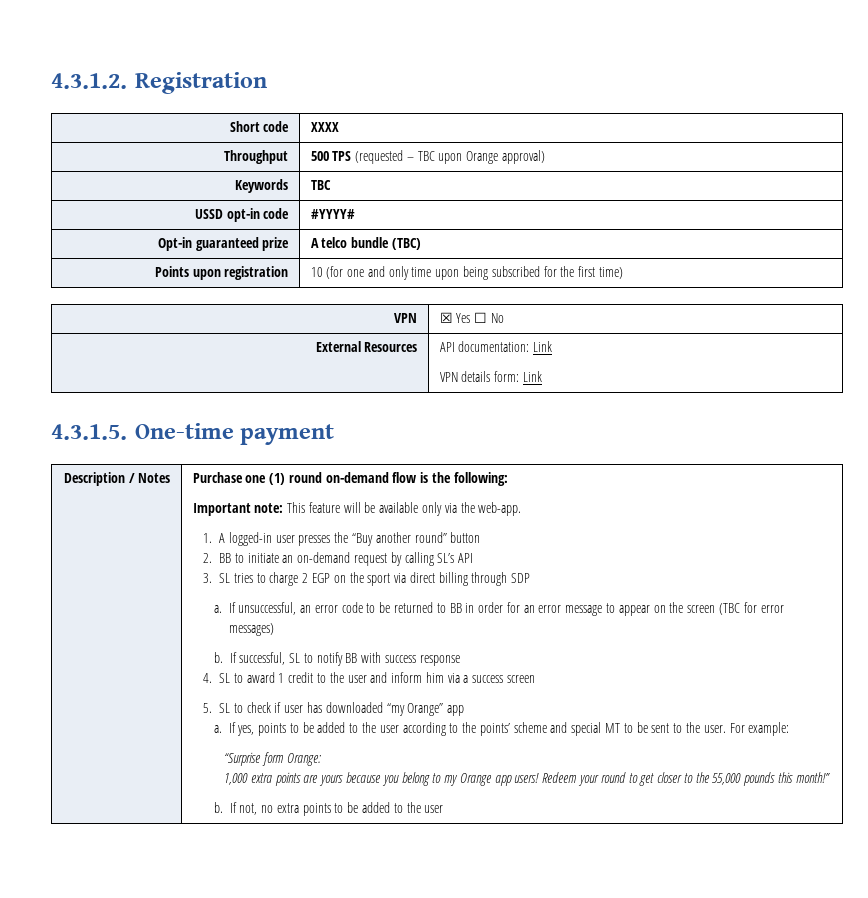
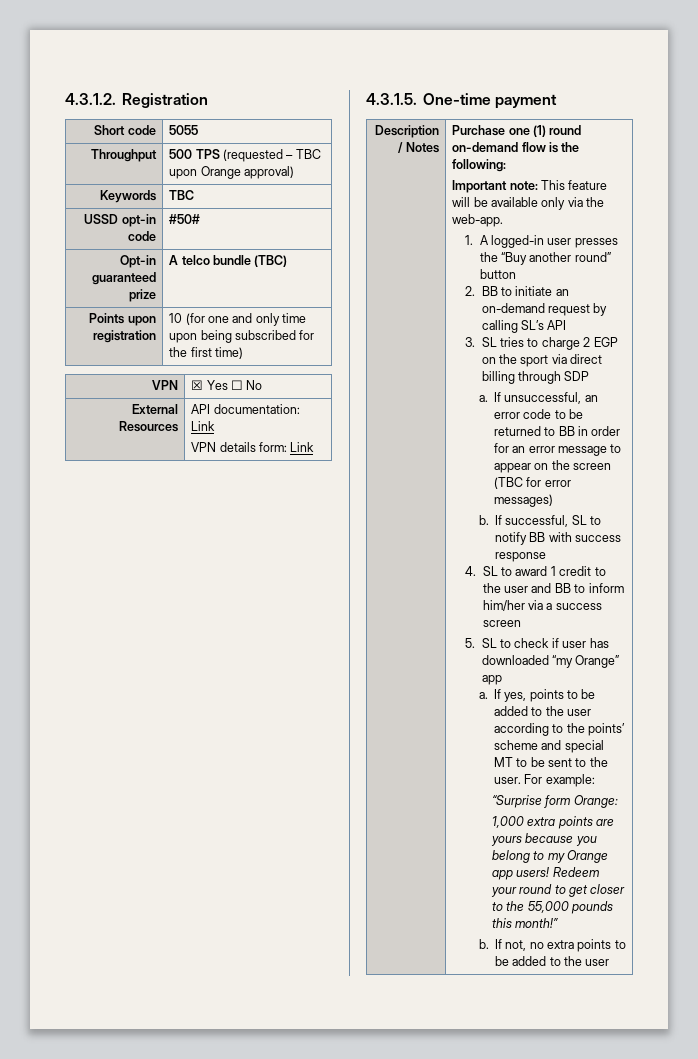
[310,122,339,132] XXXX -> [169,125,199,135] 5055
[310,209,355,219] #YYYY# -> [169,214,201,224] #50#
[391,672,444,683] inform him -> [554,583,624,593] [482,600,525,611] BB to inform him/her

